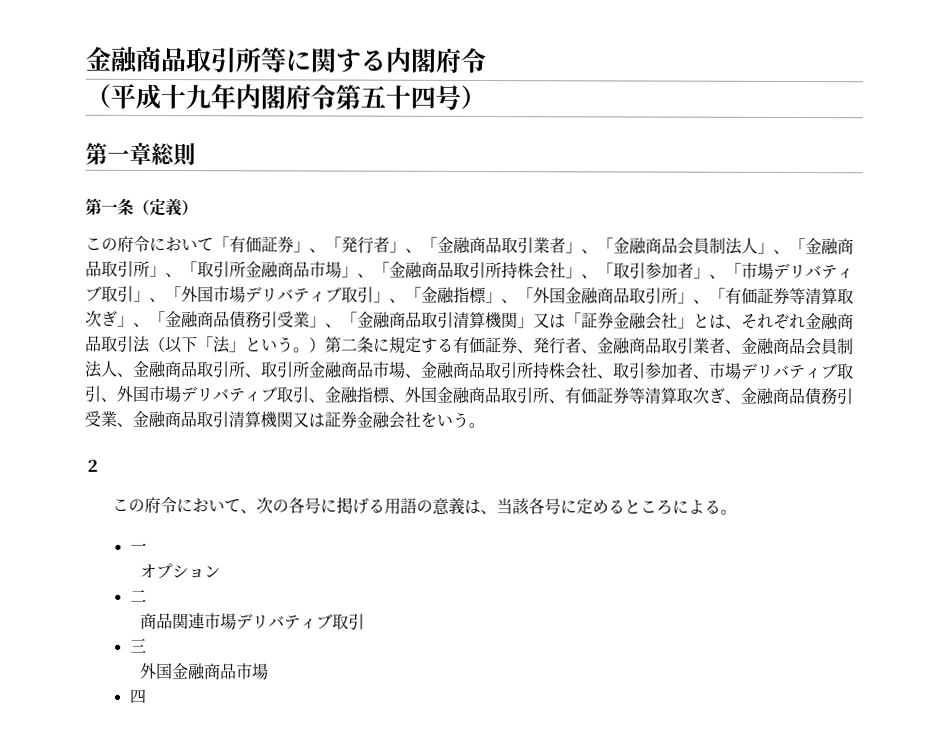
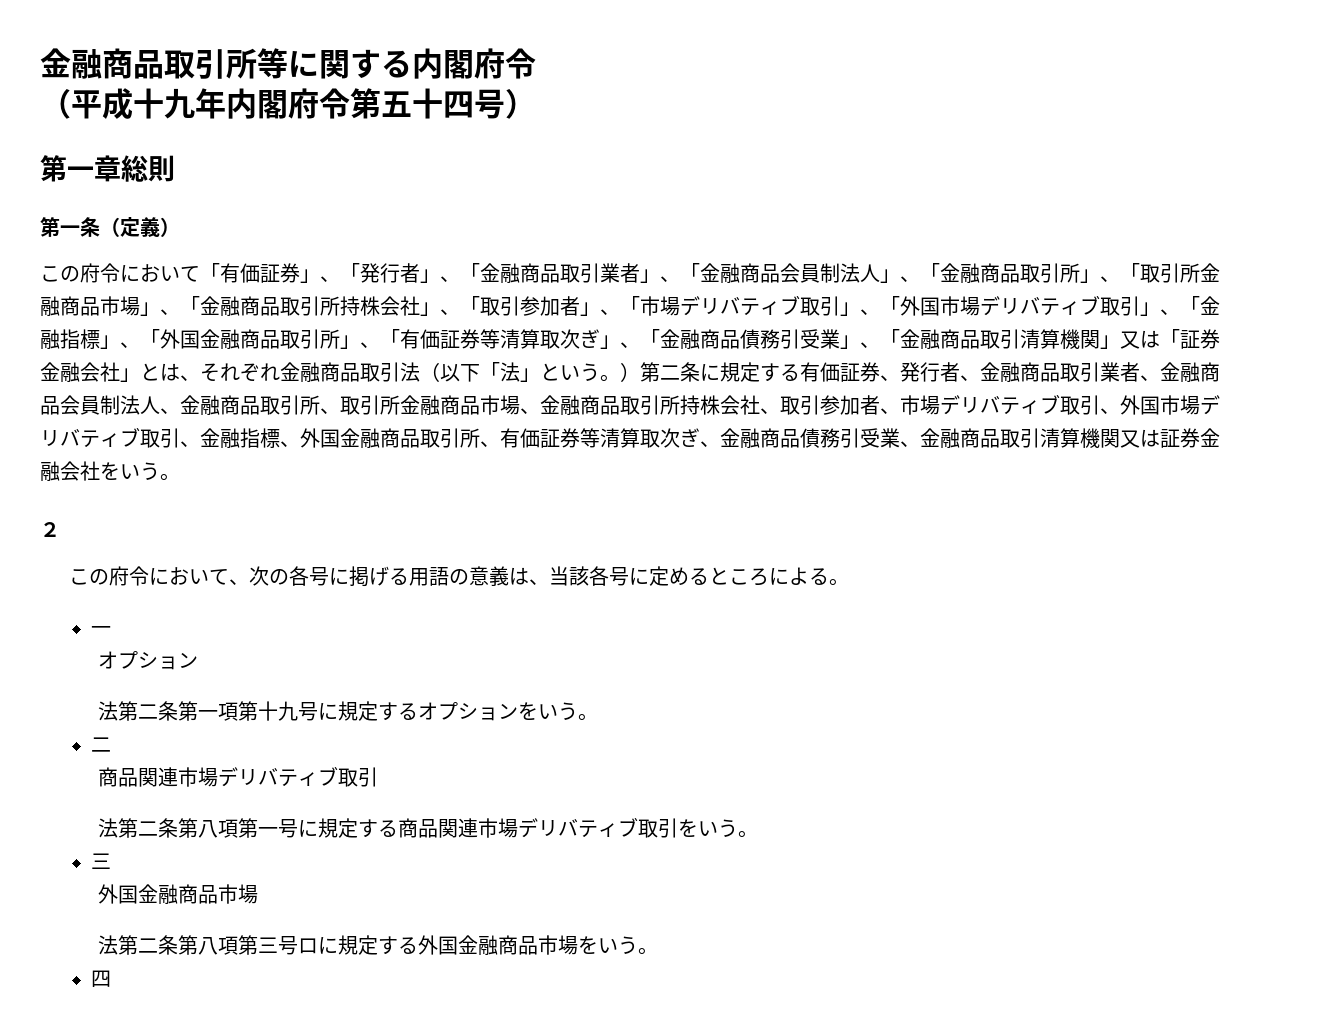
(222, 571) none -> [98,701,599,721] // 法第二条第一項第十九号に規定するオプションをいう。
(366, 622) none -> [98,817,759,838] // 法第二条第八項第一号に規定する商品関連市場デリバティブ取引をいう。
(270, 671) none -> [98,935,659,955] // 法第二条第八項第三号ロに規定する外国金融商品市場をいう。

